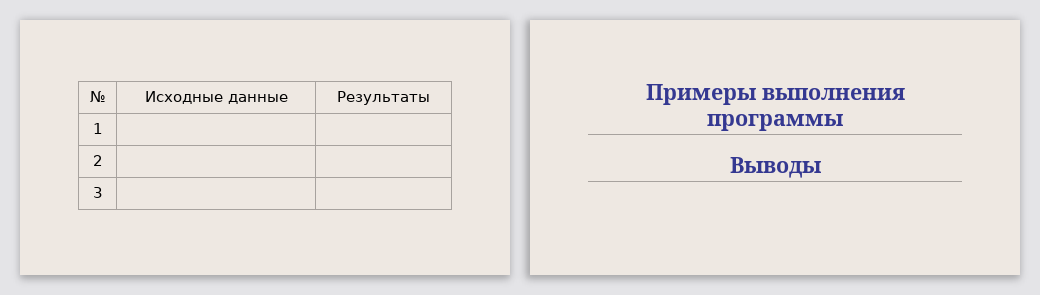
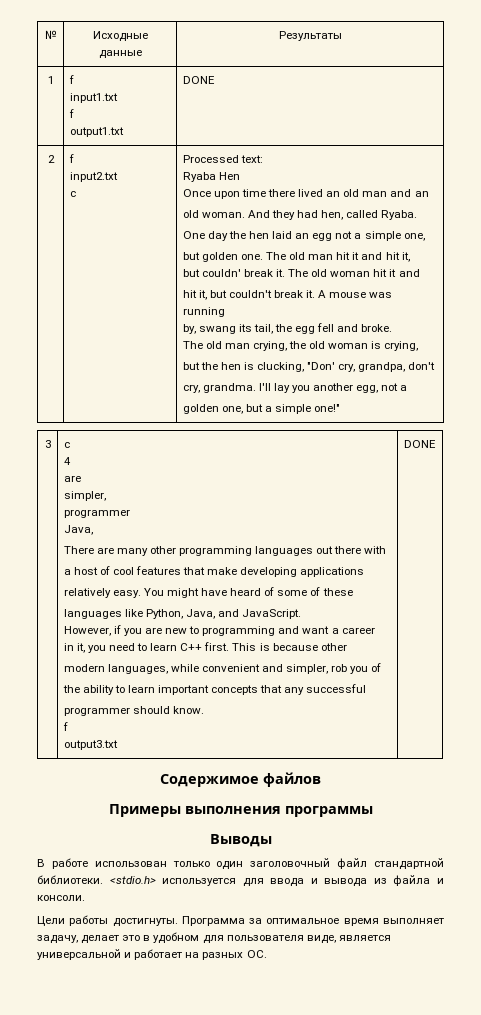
[92,155,103,166] [92,187,103,198] [645,84,905,105] [707,114,843,131] [729,157,821,178] | // 2 | | // 3 | | // Примеры выполнения программы // Выводы -> [68,75,74,84] [69,93,118,103] [68,109,74,118] [69,127,124,137] [182,76,215,84] [47,155,55,163] [68,154,74,163] [69,172,118,182] [69,191,76,197] [182,155,263,163] [182,172,240,182] [182,189,429,199] [182,210,418,220] [182,231,425,241] [182,252,410,262] [182,269,420,277] [182,290,393,300] [182,307,225,317] [182,323,393,334] [182,341,419,351] [182,362,436,372] [182,383,408,393] [182,404,341,414] [44,440,51,448] [63,442,70,448] [63,457,71,465] [63,475,81,482] [63,491,106,501] [63,509,130,518] [63,525,93,535] [63,546,387,556] [63,566,365,577] [63,587,353,598] [63,609,302,619] [63,625,375,636] [63,642,347,653] [63,663,382,674] [62,684,367,695] [63,706,204,716] [62,722,68,731] [63,740,118,750] [403,440,436,448] [160,772,321,787] [108,804,373,817] [209,834,272,847] [37,858,444,870] [37,875,444,887] [37,895,85,901] [37,915,444,927] [37,932,391,944] [37,949,267,960] f // input1.txt // f // output1.txt | DONE // 2 | f // input2.txt // c | Processed text: // Ryaba Hen // Once upon time there lived an old man and an // old woman. And they had hen, called Ryaba. // One day the hen laid an egg not a simple one, // but golden one. The old man hit it and hit it, // but couldn' break it. The old woman hit it and // hit it, but couldn't break it. A mouse was running // by, swang its tail, the egg fell and broke. // The old man crying, the old woman is crying, // but the hen is clucking, "Don' cry, grandpa, don't // cry, grandma. I'll lay you another egg, not a // golden one, but a simple one!" // 3 | c // 4 // are // simpler, // programmer // Java, // There are many other programming languages out there with // a host of cool features that make developing applications // relatively easy. You might have heard of some of these // languages like Python, Java, and JavaScript. // However, if you are new to programming and want a career // in it, you need to learn C++ first. This is because other // modern languages, while convenient and simpler, rob you of // the ability to learn important concepts that any successful // programmer should know. // f // output3.txt | DONE // Содержимое файлов // Примеры выполнения программы // Выводы // В работе использован только один заголовочный файл стандартной библиотеки. <stdio.h> используется для ввода и вывода из файла и консоли. // Цели работы достигнуты. Программа за оптимальное время выполняет задачу, делает это в удобном для пользователя виде, является универсальной и работает на разных ОС.

